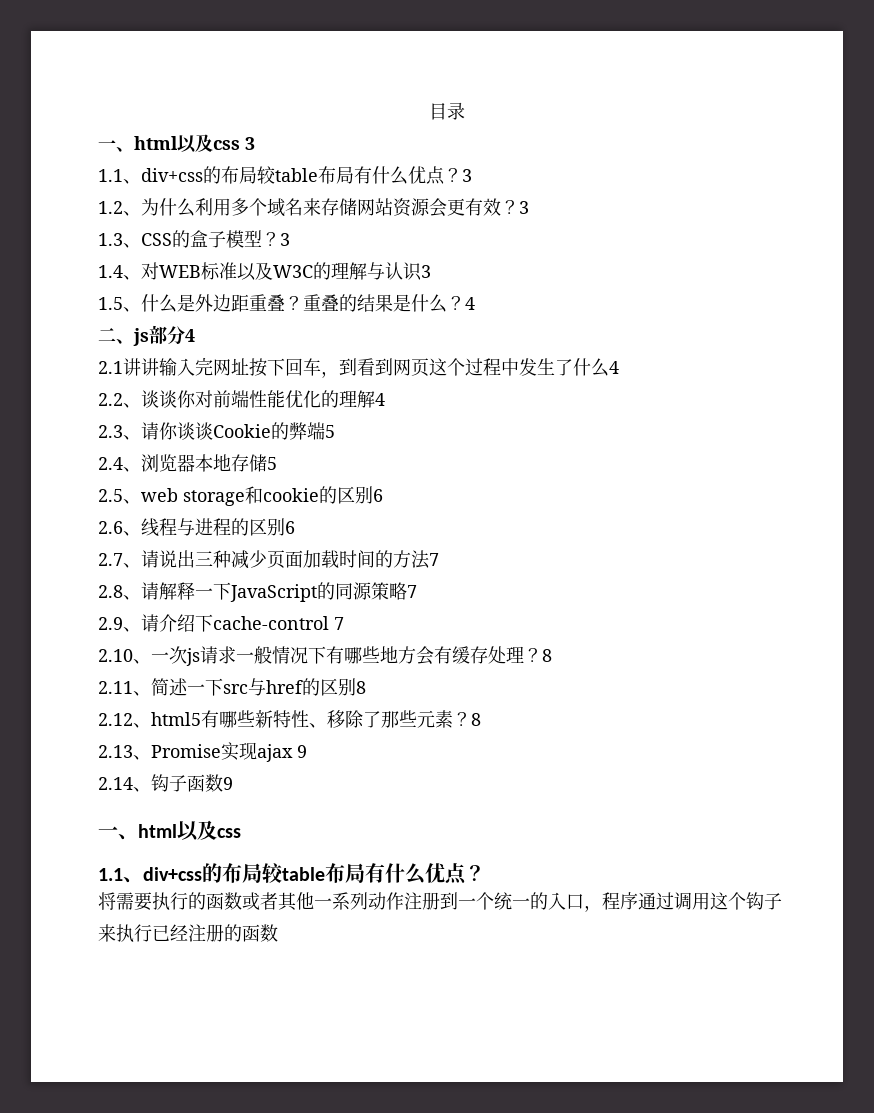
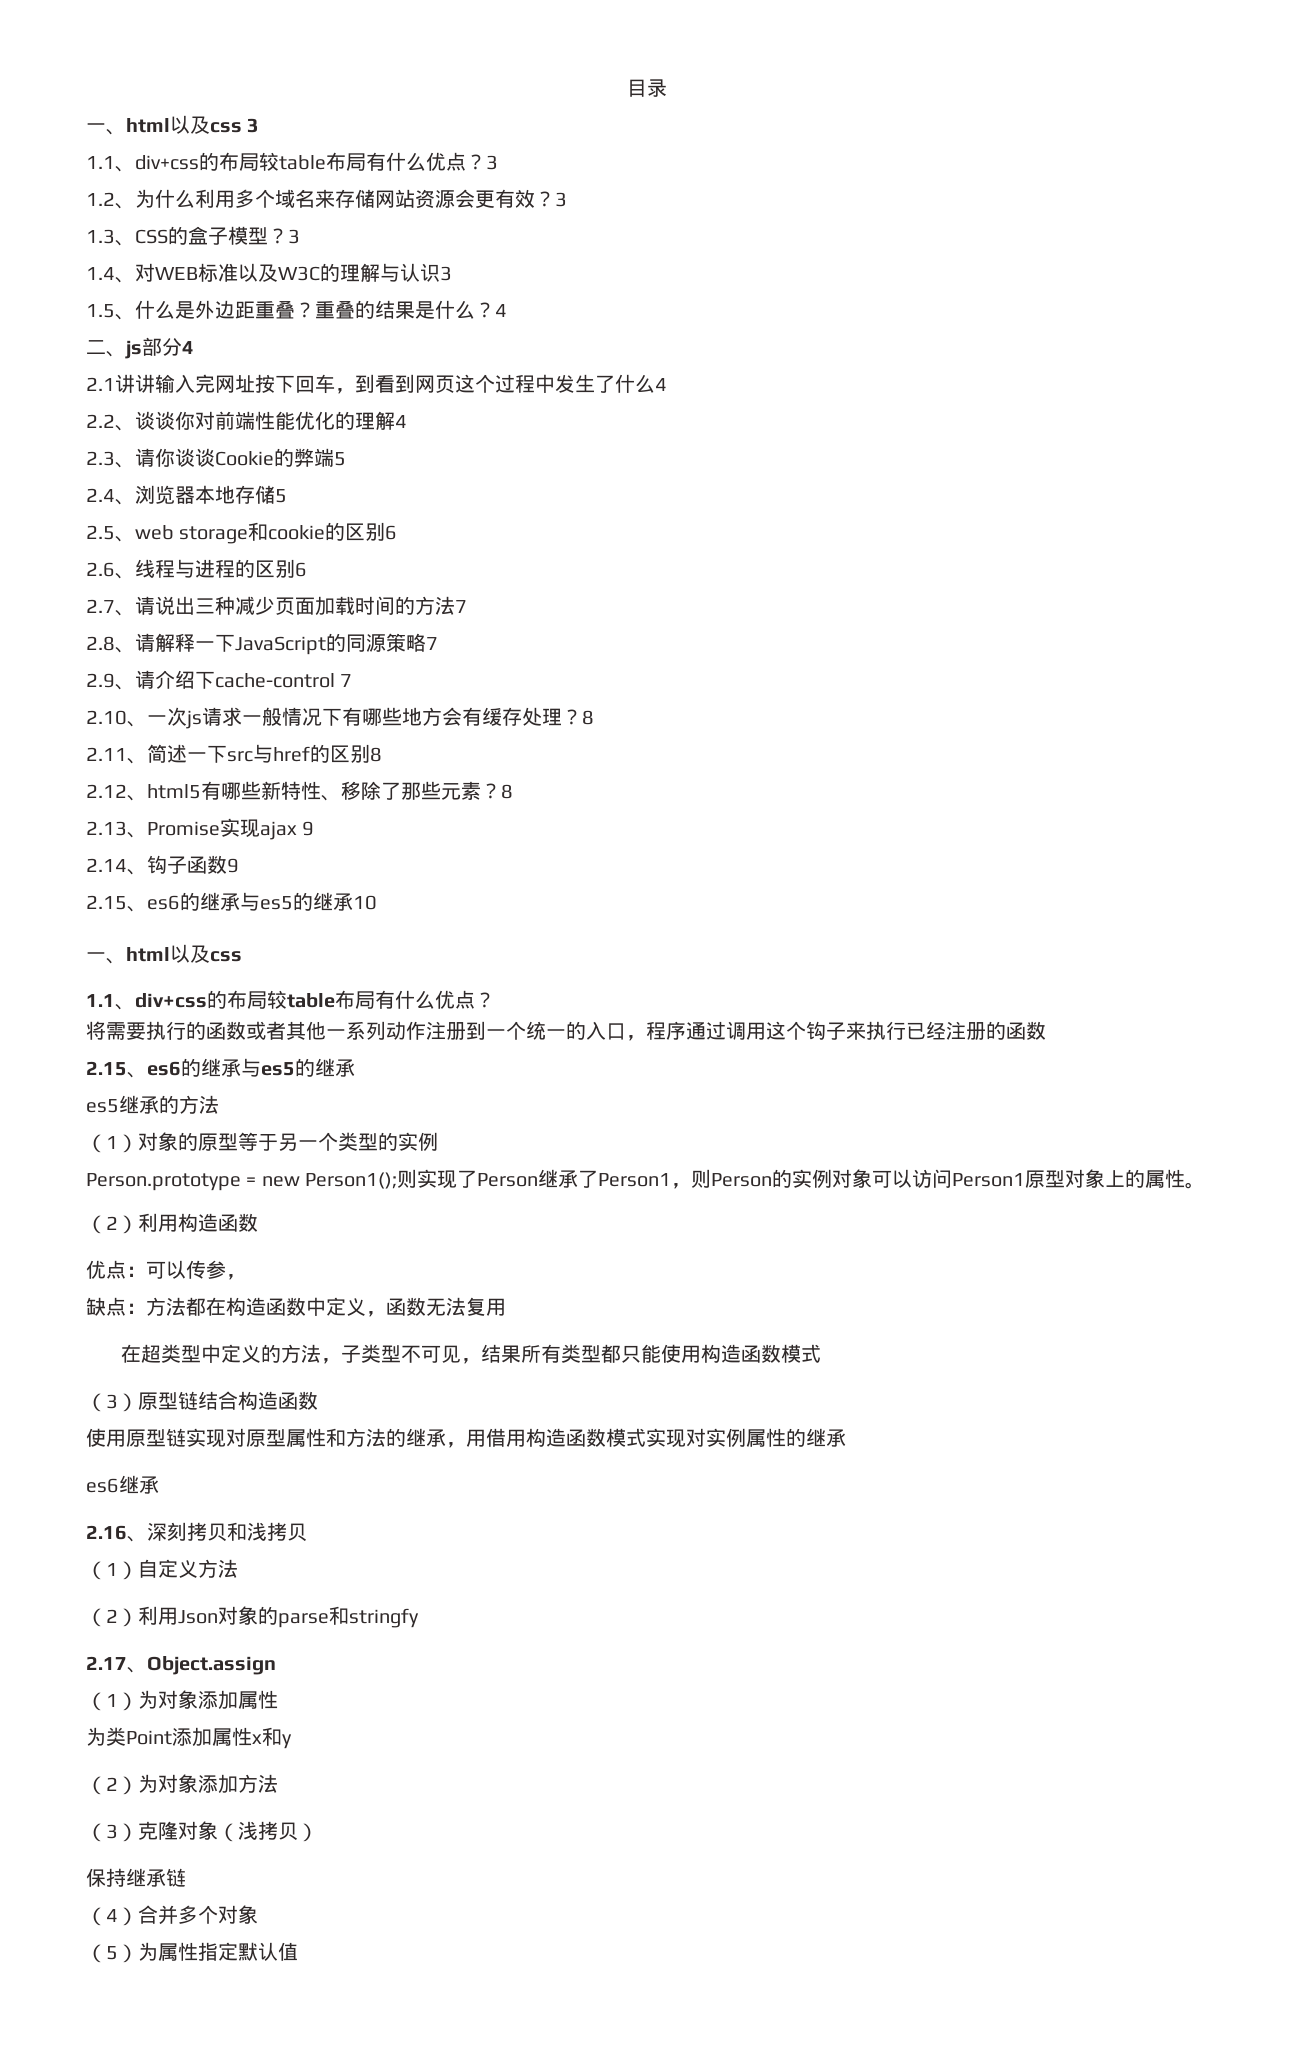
(233, 783) none -> [86,892,377,912] // 2.15、es6的继承与es5的继承10
(278, 933) none -> [86,1058,355,1078] [86,1095,219,1114] [86,1132,438,1153] [86,1169,1206,1191] [86,1213,258,1234] [86,1260,246,1280] [86,1297,506,1317] [121,1344,822,1364] [86,1391,318,1412] [86,1428,846,1448] [86,1475,159,1494] [86,1522,307,1542] [86,1559,238,1580] [86,1606,419,1628] [86,1656,276,1675] [86,1690,278,1711] [86,1727,292,1749] [86,1774,278,1795] [86,1821,318,1842] [86,1868,186,1887] [86,1905,258,1926] [86,1942,298,1963] // 2.15、es6的继承与es5的继承 // es5继承的方法 // （1）对象的原型等于另一个类型的实例 // Person.prototype = new Person1();则实现了Person继承了Person1，则Person的实例对象可以访问Person1原型对象上的属性。 // （2）利用构造函数 // 优点：可以传参， // 缺点：方法都在构造函数中定义，函数无法复用 // 在超类型中定义的方法，子类型不可见，结果所有类型都只能使用构造函数模式 // （3）原型链结合构造函数 // 使用原型链实现对原型属性和方法的继承，用借用构造函数模式实现对实例属性的继承 // es6继承 // 2.16、深刻拷贝和浅拷贝 // （1）自定义方法 // （2）利用Json对象的parse和stringfy // 2.17、Object.assign // （1）为对象添加属性 // 为类Point添加属性x和y // （2）为对象添加方法 // （3）克隆对象（浅拷贝） // 保持继承链 // （4）合并多个对象 // （5）为属性指定默认值

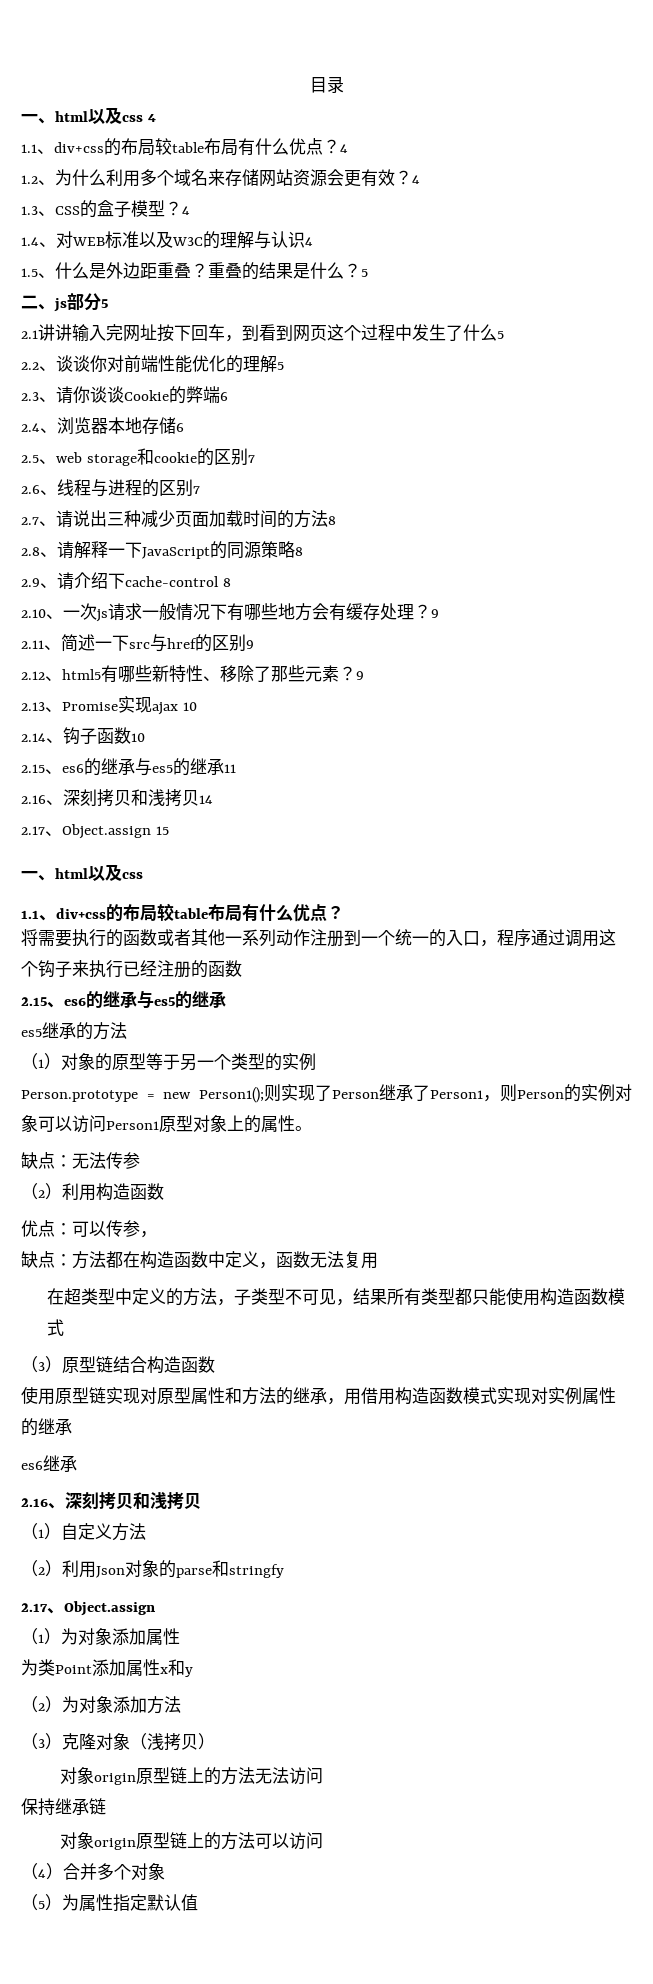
[247,118,260,133] 3 -> [147,114,156,122] 4
[486,155,498,170] 3 -> [340,144,348,153] 4
[555,192,567,207] 3 -> [412,175,420,184] 4
[288,229,300,244] 3 -> [182,206,190,215] 4
[440,266,452,281] 3 -> [305,237,313,246] 4
[495,304,507,317] 4 -> [361,269,368,277] 5
[182,341,194,354] 4 -> [101,299,108,308] 5
[655,378,667,391] 4 -> [497,331,504,339] 5
[395,415,407,428] 4 -> [277,362,284,370] 5
[334,452,346,466] 5 -> [220,392,228,401] 6
[275,489,287,503] 5 -> [176,423,184,432] 6
[385,525,398,540] 6 -> [247,455,255,463] 7
[295,562,307,577] 6 -> [193,486,200,494] 7
[455,600,467,613] 7 -> [328,516,336,525] 8
[426,637,438,650] 7 -> [295,547,303,556] 8
[340,674,353,687] 7 -> [222,578,231,587] 8
[582,710,594,725] 8 -> [431,609,439,618] 9
[370,747,382,762] 8 -> [246,640,254,649] 9
[501,784,513,799] 8 -> [356,671,364,680] 9
[302,821,315,836] 9 -> [182,702,197,711] 10
[227,858,239,873] [86,892,377,912] 9 // 2.15、es6的继承与es5的继承10 -> [131,733,145,742] [21,758,236,776] [21,789,213,807] [21,824,169,839] 10 // 2.15、es6的继承与es5的继承11 // 2.16、深刻拷贝和浅拷贝14 // 2.17、Object.assign 15
(1206, 1185) none -> [21,1152,140,1169] // 缺点：无法传参
[86,1868,186,1887] 保持继承链 -> [60,1767,324,1785] [21,1798,106,1816] [60,1832,324,1850] 对象origin原型链上的方法无法访问 // 保持继承链 // 对象origin原型链上的方法可以访问

